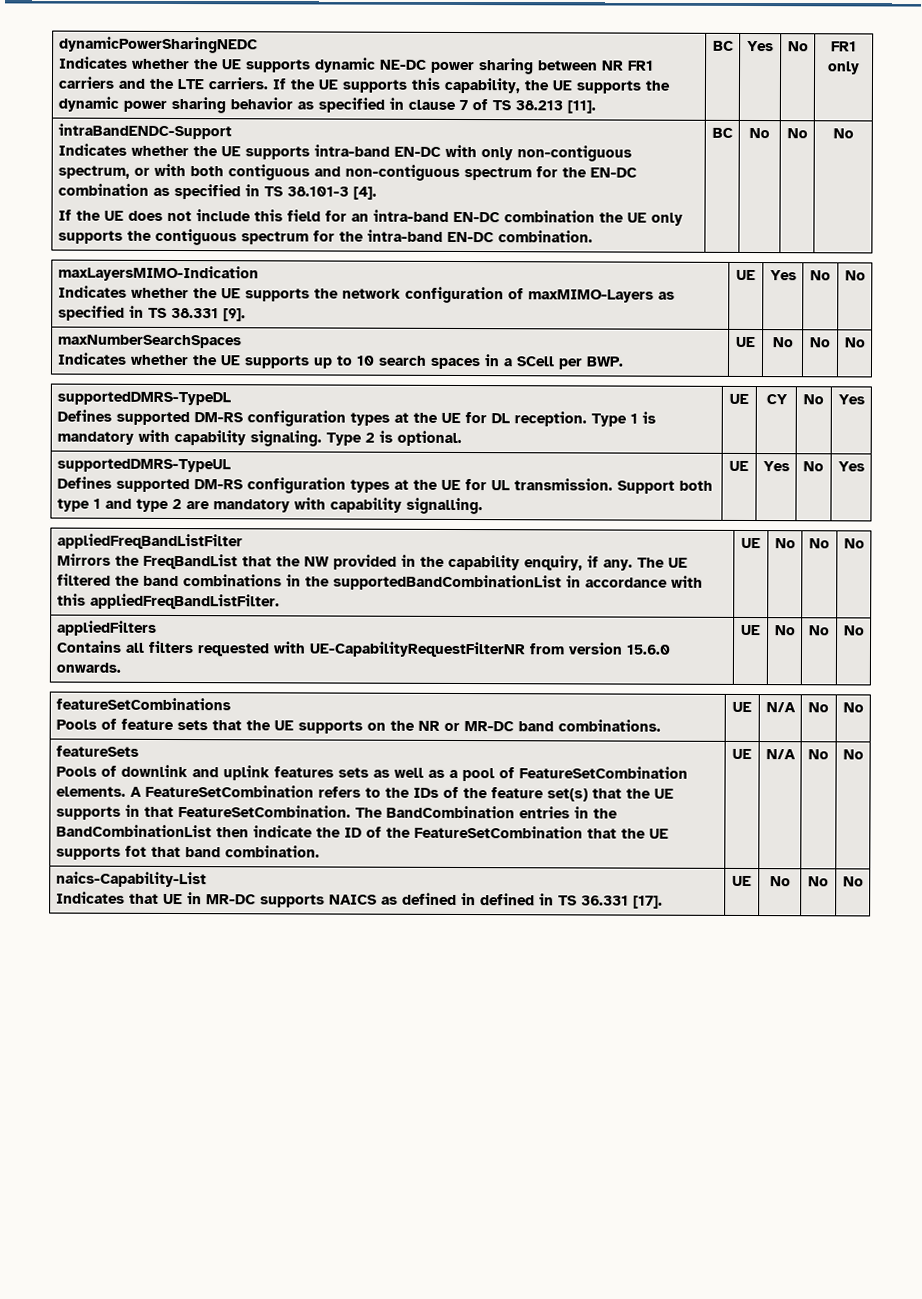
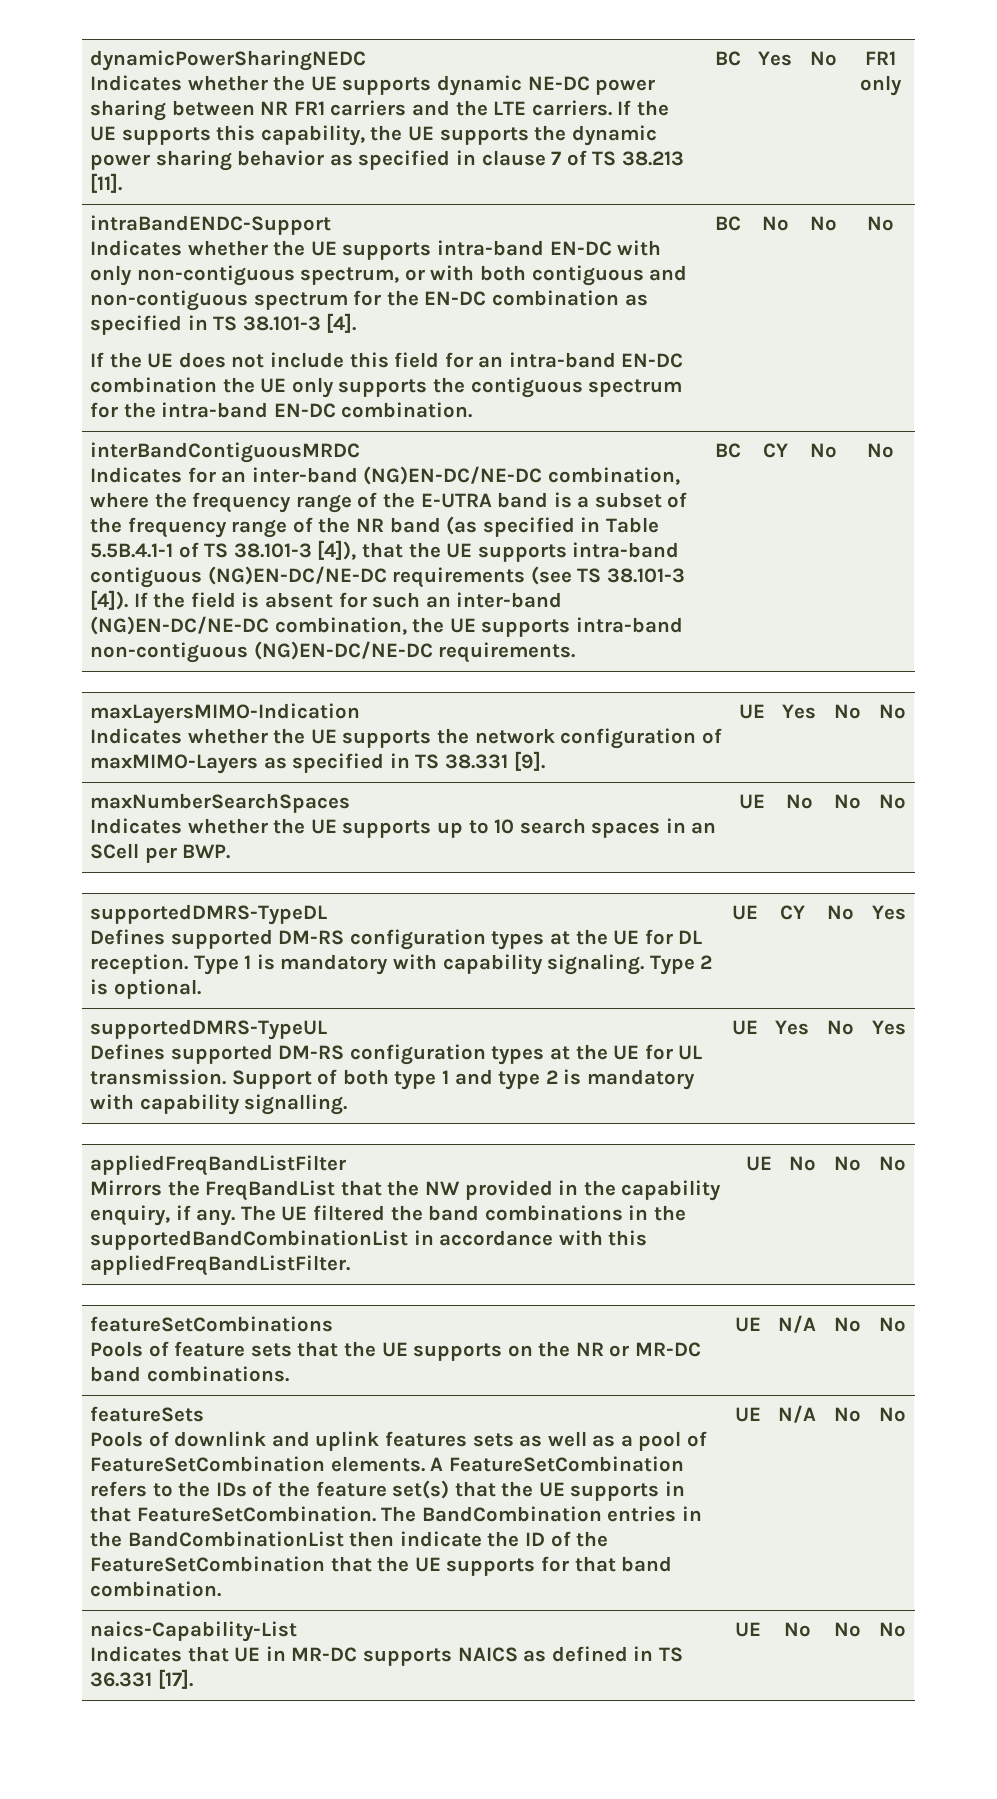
(854, 133) none -> [90,442,361,463] [90,466,680,485] [90,492,688,513] [90,516,659,538] [90,540,680,562] [90,566,685,588] [90,590,563,610] [90,616,683,637] [90,641,576,663] [714,443,741,458] [762,443,788,458] [809,443,837,458] [866,443,894,458] // interBandContiguousMRDC // Indicates for an inter-band (NG)EN-DC/NE-DC combination, where the frequency range of the E-UTRA band is a subset of the frequency range of the NR band (as specified in Table 5.5B.4.1-1 of TS 38.101-3 [4]), that the UE supports intra-band contiguous (NG)EN-DC/NE-DC requirements (see TS 38.101-3 [4]). If the field is absent for such an inter-band (NG)EN-DC/NE-DC combination, the UE supports intra-band non-contiguous (NG)EN-DC/NE-DC requirements. | BC | CY | No | No
[502,358,513,367] a -> [691,822,717,834] an
(675, 487) none -> [317,1069,338,1085] of
[185,501,210,510] are -> [563,1069,582,1085] is
[56,620,157,636] [55,640,671,658] [55,662,121,673] [741,624,761,636] [774,625,796,636] [809,625,830,636] [843,625,865,636] // appliedFilters // Contains all filters requested with UE-CapabilityRequestFilterNR from version 15.6.0 onwards. | UE | No | No | No -> (906, 1163) none
[124,845,147,857] fot -> [540,1556,569,1572] for
[479,893,554,906] defined in -> (654, 1653) none

